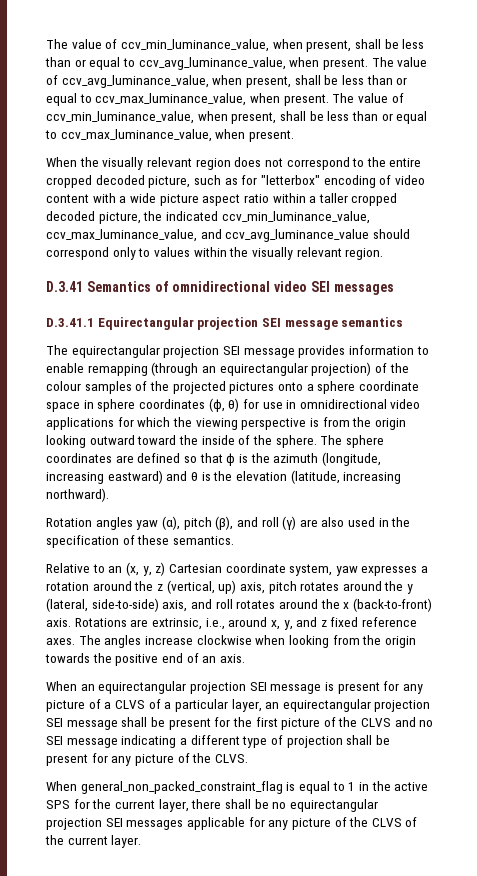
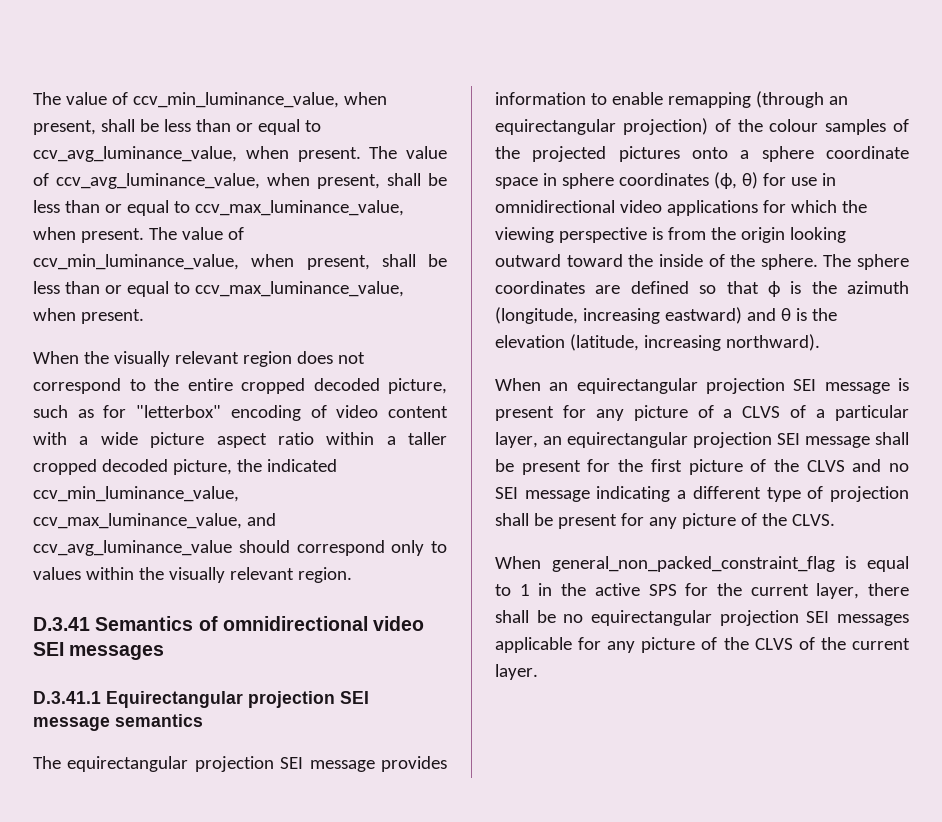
[46,516,411,530] [46,535,234,548] [46,562,429,576] [46,580,414,594] [46,598,432,612] [46,617,418,630] [46,635,416,648] [45,653,245,666] // Rotation angles yaw (α), pitch (β), and roll (γ) are also used in the specification of these semantics. // Relative to an (x, y, z) Cartesian coordinate system, yaw expresses a rotation around the z (vertical, up) axis, pitch rotates around the y (lateral, side-to-side) axis, and roll rotates around the x (back-to-front) axis. Rotations are extrinsic, i.e., around x, y, and z fixed reference axes. The angles increase clockwise when looking from the origin towards the positive end of an axis. -> (820, 342) none

